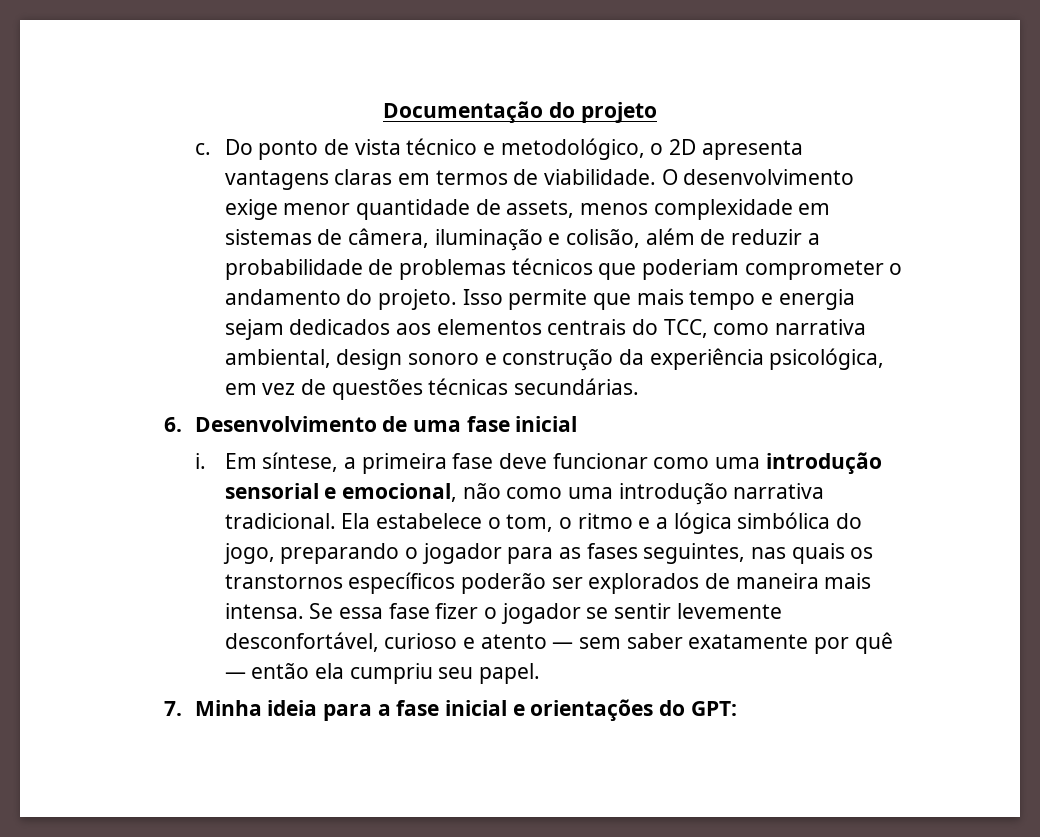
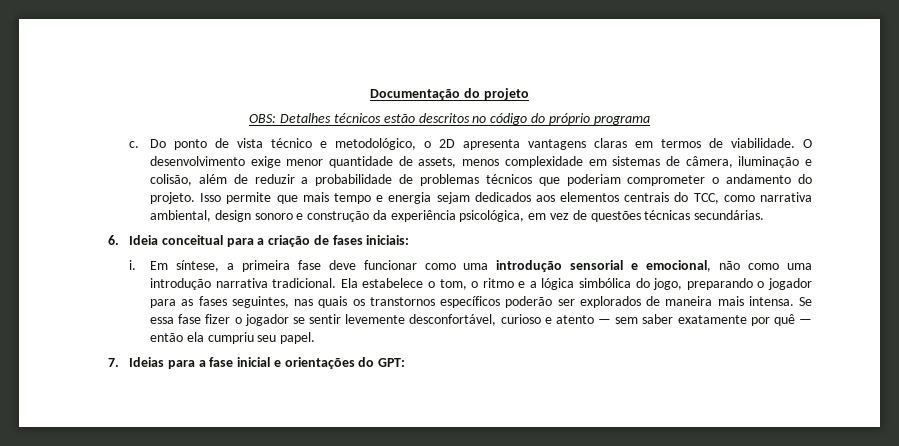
(657, 112) none -> [249,113,650,125] // OBS: Detalhes técnicos estão descritos no código do próprio programa
[194,416,578,432] Desenvolvimento de uma fase inicial -> [129,235,410,247] Ideia conceitual para a criação de fases iniciais:
[194,700,318,716] Minha ideia -> [129,357,165,367] Ideias

